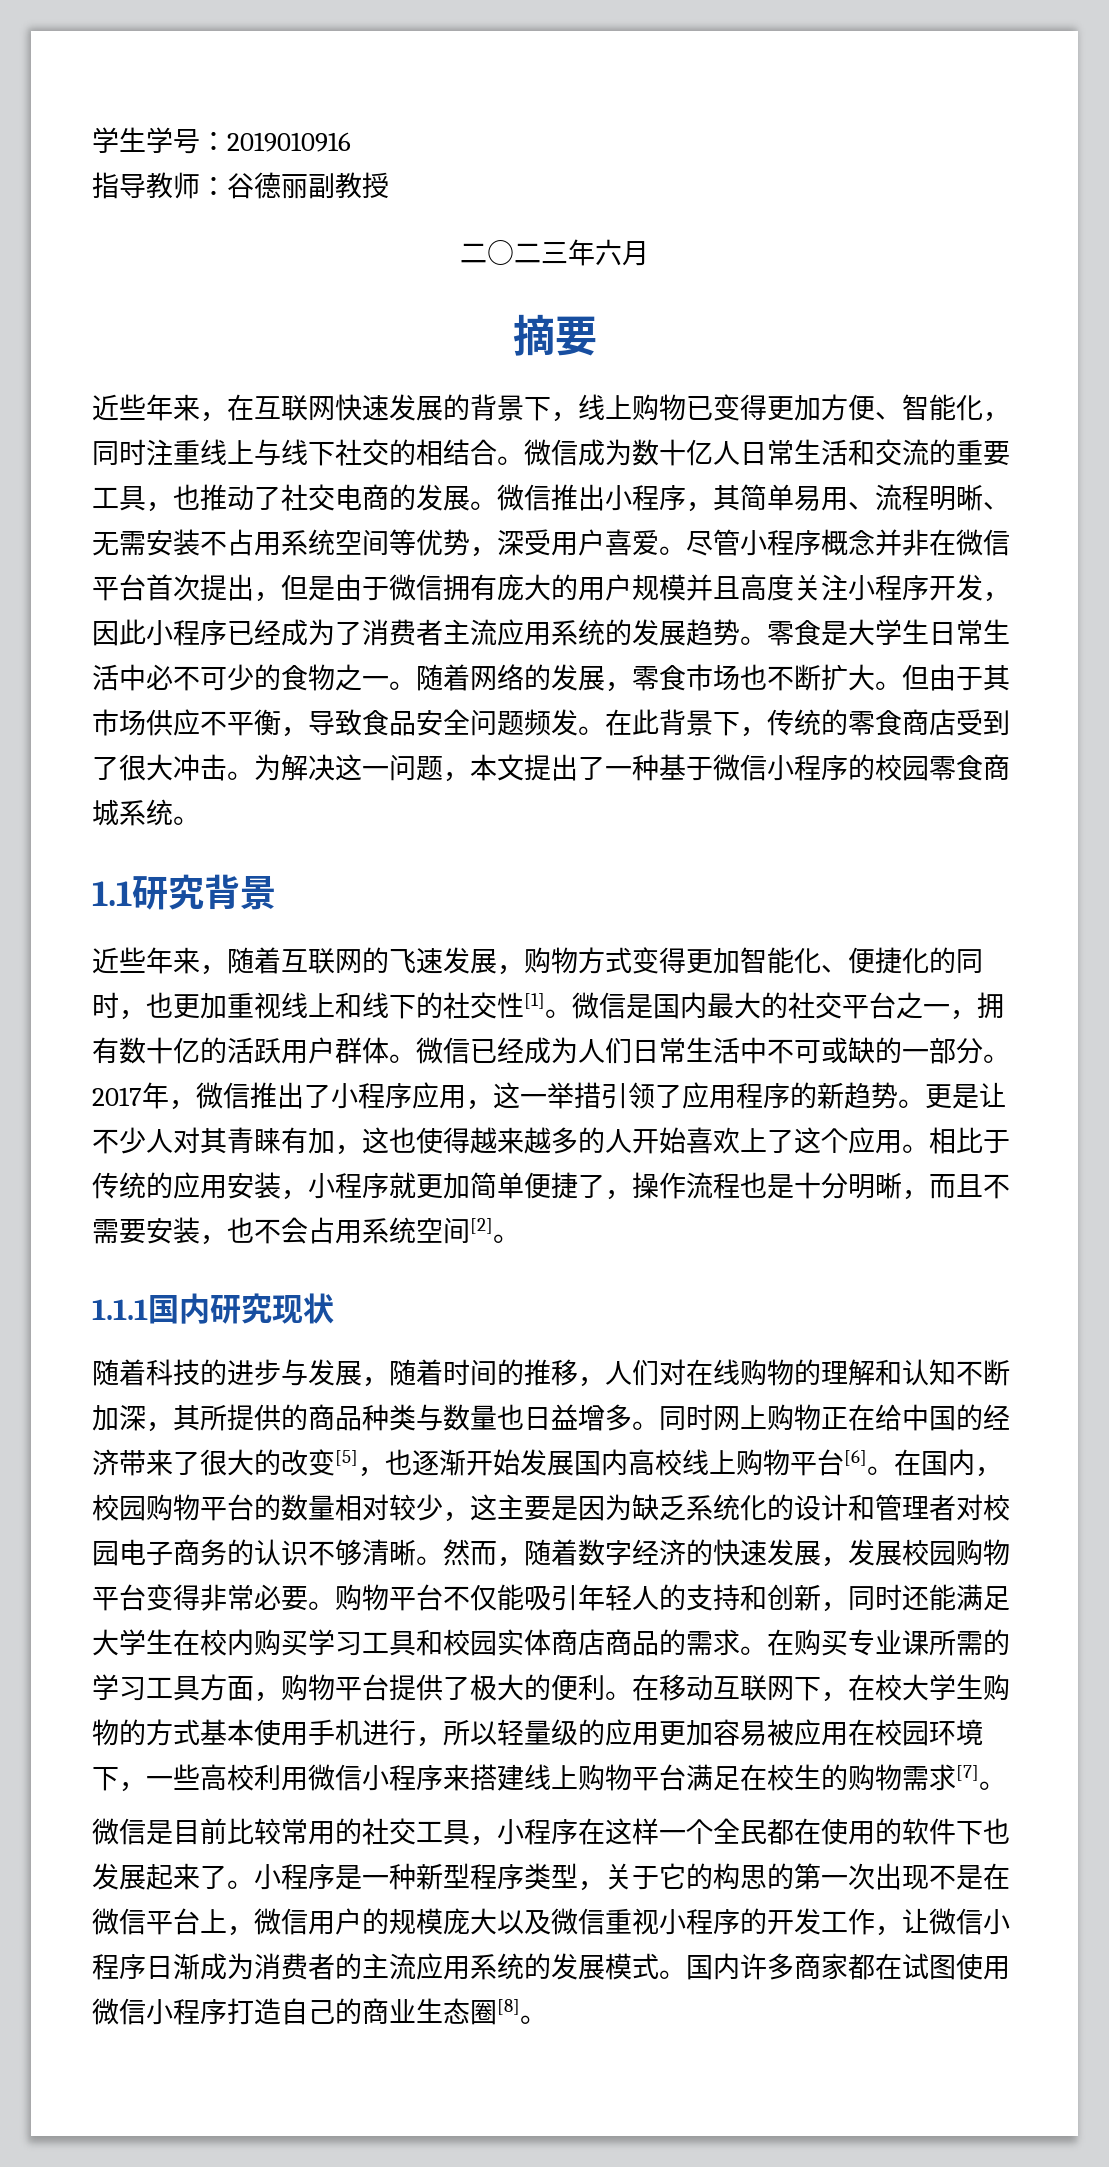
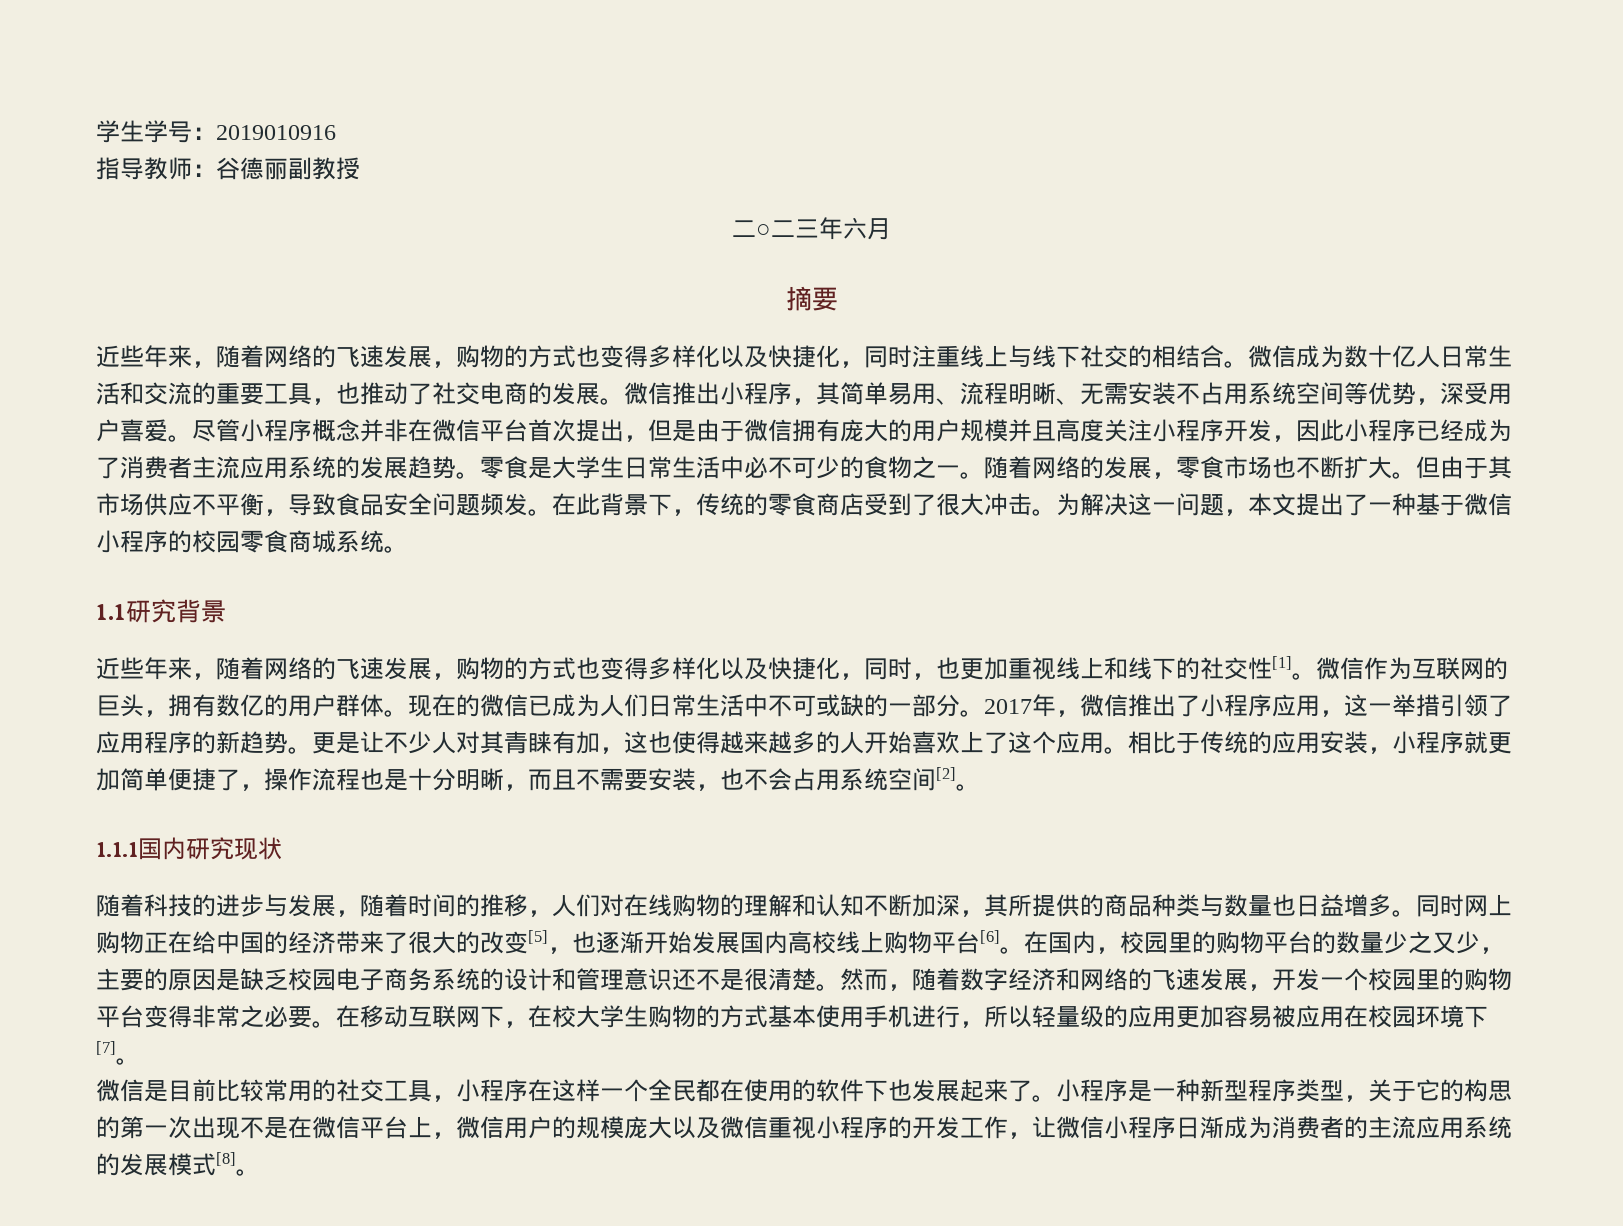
[227,394,956,422] 在互联网快速发展的背景下，线上购物已变得更加方便、智能 -> [216,345,816,368] 随着网络的飞速发展，购物的方式也变得多样化以及快捷
[281,947,956,975] 互联网的飞速发展，购物方式变得更加智能化、便捷化的 -> [264,657,864,680] 网络的飞速发展，购物的方式也变得多样化以及快捷化，
[626,992,1004,1020] [92,1037,524,1064] 是国内最大的社交平台之一，拥有数十亿的活跃用户群体。微信已经 -> [1364,657,1508,680] [96,694,552,717] 作为互联网的巨头，拥有数亿的用户群体。现在的微信已
(146, 1508) none -> [1168,931,1216,954] 里的
[335,1494,1010,1522] [92,1539,416,1566] 相对较少，这主要是因为缺乏系统化的设计和管理者对校园电子商务的认识不够清晰 -> [1384,931,1504,954] [96,968,816,991] 少之又少，主要的原因是缺乏校园电子商务系统的设计和管理意识还不是很清楚
[686,1539,1010,1567] [92,1584,1010,1612] [92,1629,1010,1656] [92,1674,605,1702] 的快速发展，发展校园购物平台变得非常必要。购物平台不仅能吸引年轻人的支持和创新，同时还能满足大学生在校内购买学习工具和校园实体商店商品的需求。在购买专业课所需的学习工具方面，购物平台提供了极大的便利 -> [1056,968,1512,991] [96,1005,312,1028] 和网络的飞速发展，开发一个校园里的购物平台变得非常之必要
[119,1764,956,1792] ，一些高校利用微信小程序来搭建线上购物平台满足在校生的购物需求 -> (1488, 1017) none
[659,1953,1010,1980] [92,1998,497,2025] 。国内许多商家都在试图使用微信小程序打造自己的商业生态圈 -> (216, 1164) none

